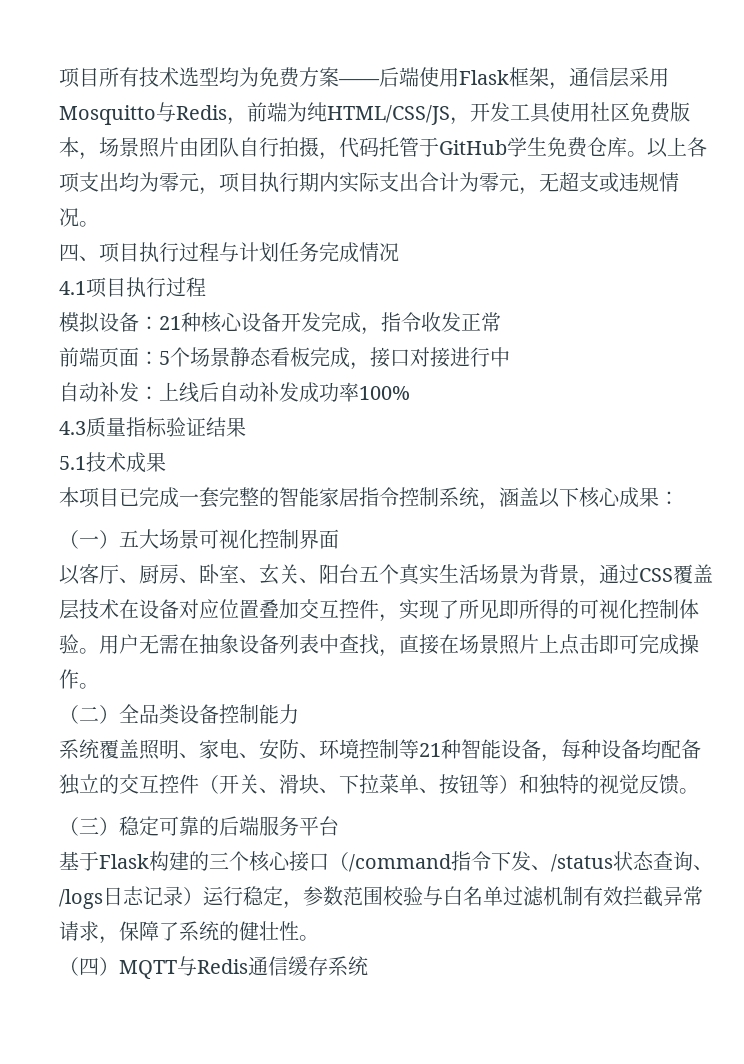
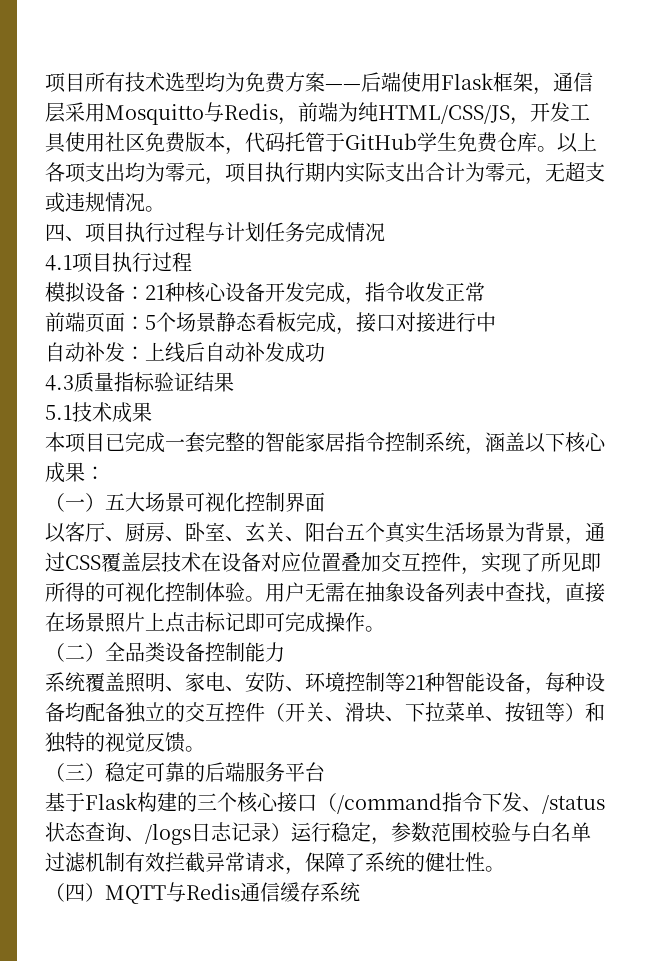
[99,137,339,160] 场景照片由团队自行拍摄， -> (245, 151) none
[339,382,410,402] 率100% -> (325, 352) none
(599, 644) none -> [205,612,245,632] 标记

